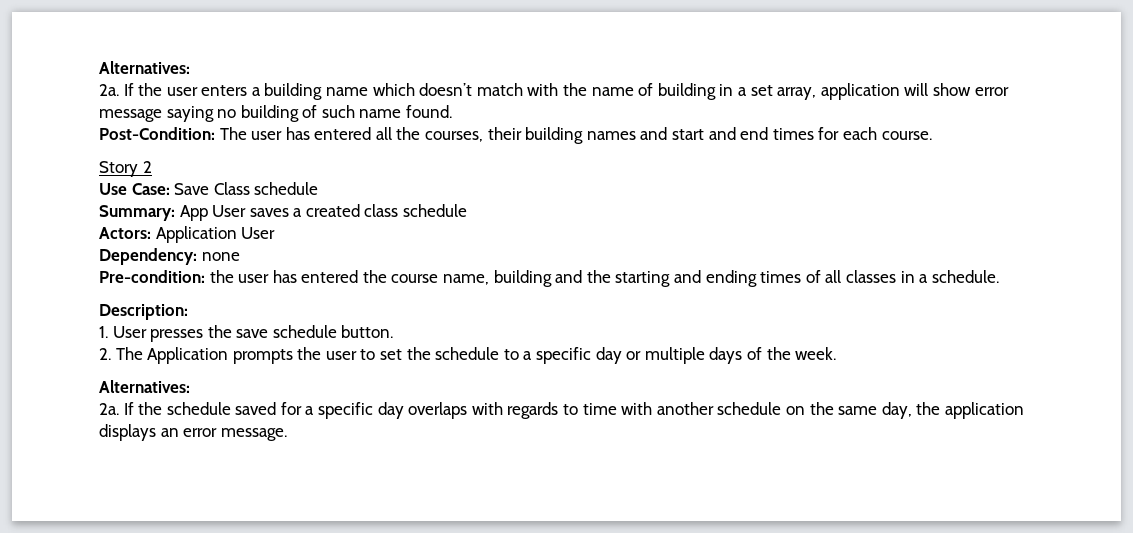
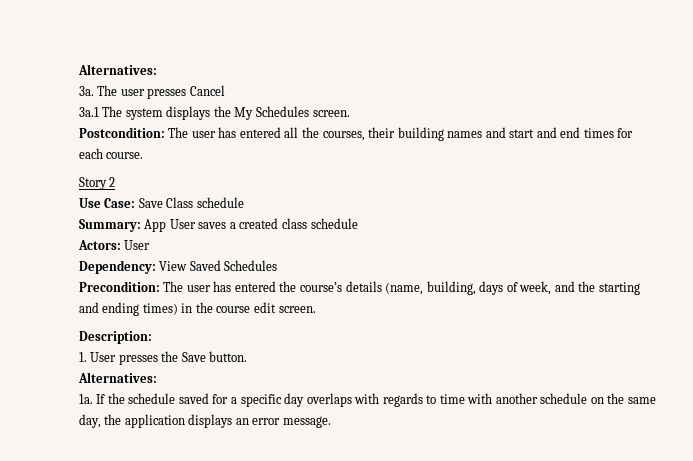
[98,61,190,74] [98,83,1009,100] [98,105,453,122] [98,127,215,140] Alternatives: // 2a. If the user enters a building name which doesn’t match with the name of building in a set array, application will show error message saying no building of such name found. // Post-Condition: -> [77,64,157,75] [78,85,225,99] [78,106,350,120] [78,127,165,138] Alternatives: // 3a. The user presses Cancel // 3a.1 The system displays the My Schedules screen. // Postcondition:
[155,226,237,243] Application -> (121, 245) none
[201,252,240,261] [98,270,552,287] none // Pre-condition: the user has entered the course name, building -> [159,260,278,271] [78,281,552,295] View Saved Schedules // Precondition: The user has entered the course’s details (name, building, days of week,
[760,270,999,283] times of all classes in a schedule. -> [142,302,316,315] times) in the course edit screen.
[236,325,337,338] save schedule -> [181,352,206,362] Save
[98,347,837,364] [98,380,190,393] [98,403,119,415] // 2. The Application prompts the user to set the schedule to a specific day or multiple days of the week. // Alternatives: // 2a. -> [77,372,157,383] [78,394,93,404] // Alternatives: // 1a.

